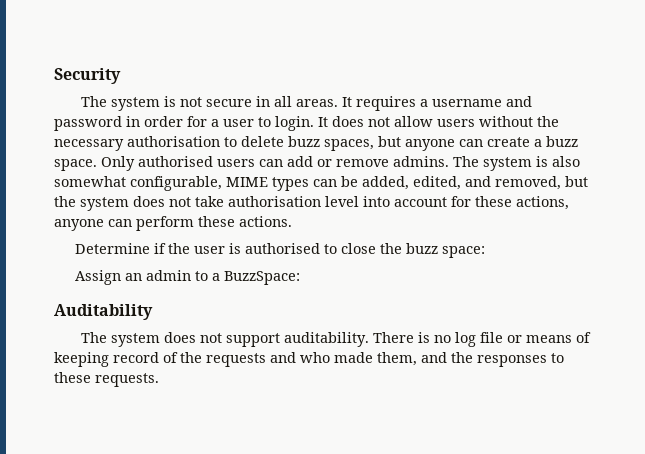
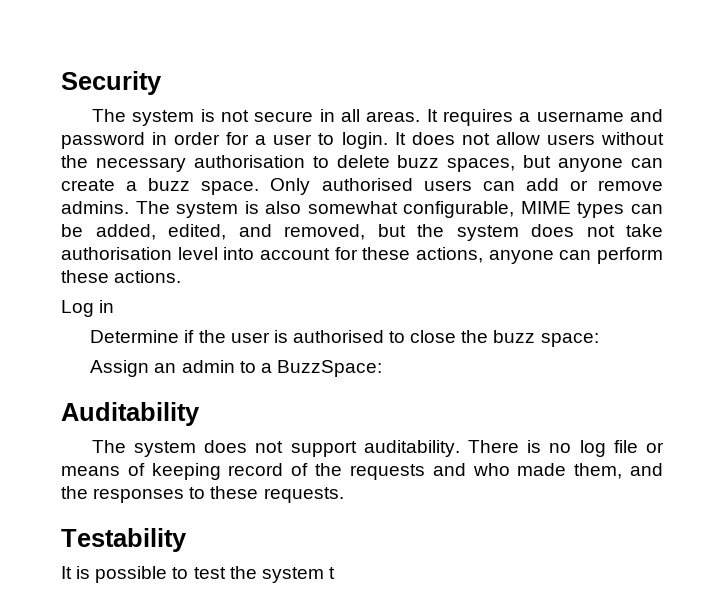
(292, 221) none -> [61,300,115,317] // Log in
(159, 380) none -> [61,528,187,552] [61,566,335,583] // Testability // It is possible to test the system t

